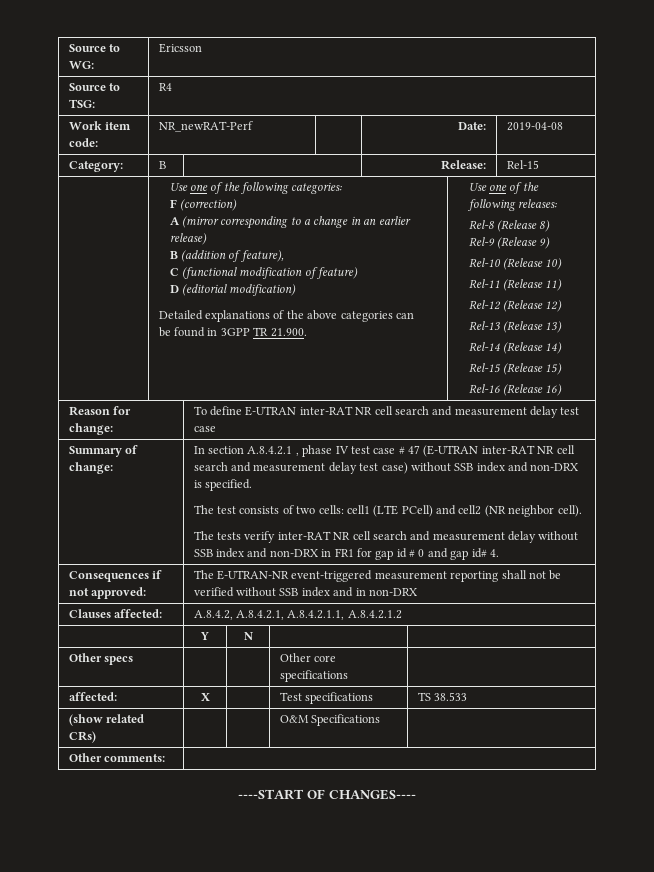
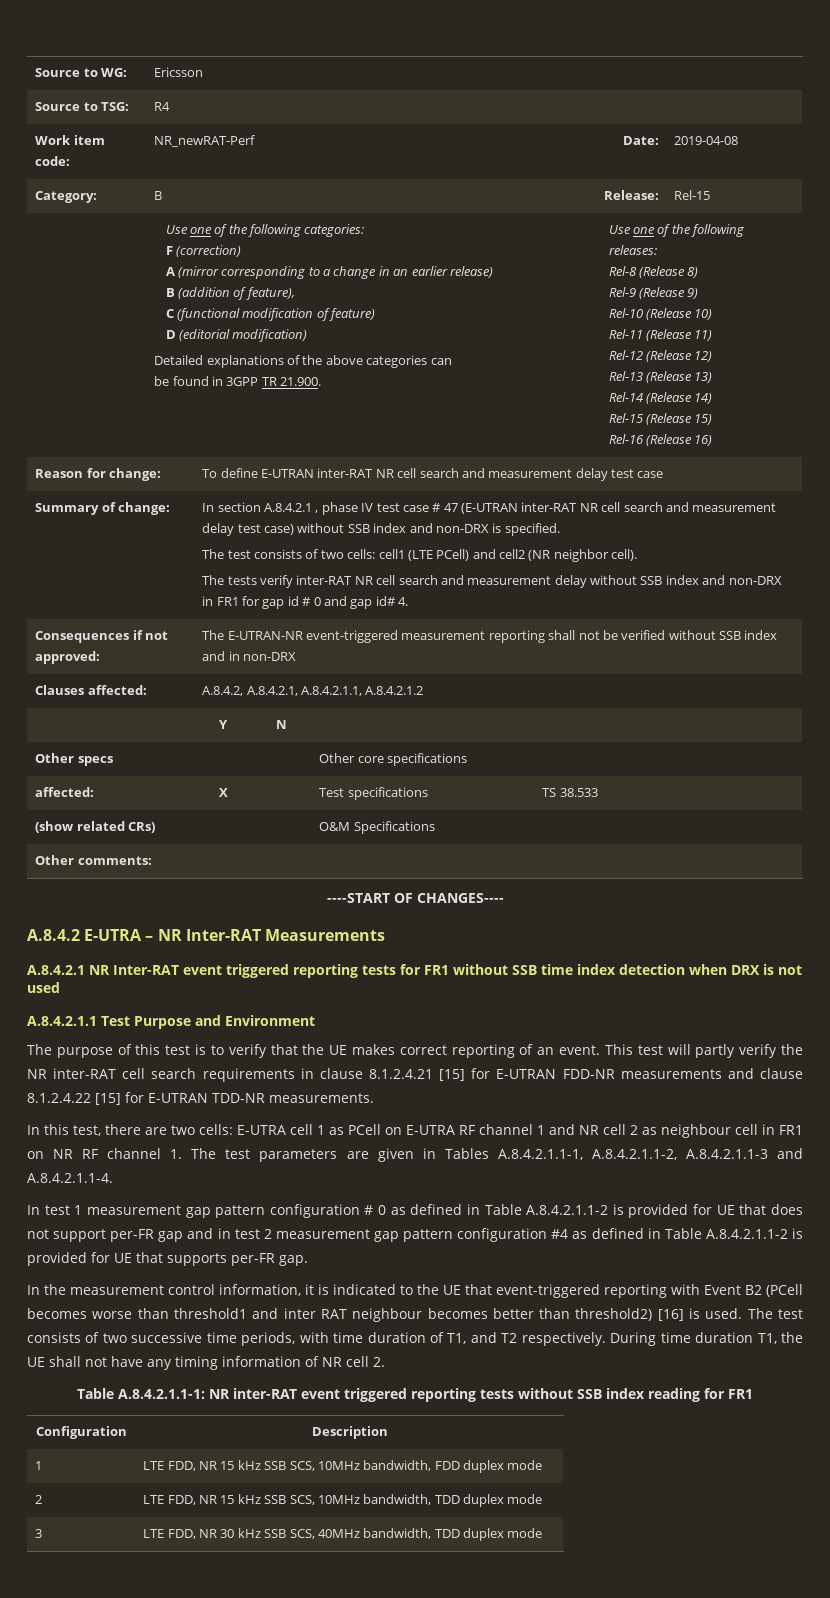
(416, 794) none -> [27,929,385,941] [27,964,802,978] [27,982,60,993] [27,1015,315,1029] [27,1044,804,1058] [27,1068,803,1082] [27,1092,374,1105] [27,1124,803,1138] [27,1148,804,1162] [27,1173,113,1183] [27,1204,804,1218] [27,1228,803,1242] [27,1252,308,1266] [27,1284,803,1298] [27,1308,803,1322] [27,1332,804,1346] [27,1356,385,1370] [76,1388,754,1402] [36,1426,127,1439] [311,1426,388,1439] [35,1461,43,1470] [143,1460,543,1473] [35,1495,43,1504] [143,1494,543,1507] [35,1529,43,1538] [143,1528,543,1541] // A.8.4.2 E-UTRA – NR Inter-RAT Measurements // A.8.4.2.1 NR Inter-RAT event triggered reporting tests for FR1 without SSB time index detection when DRX is not used // A.8.4.2.1.1 Test Purpose and Environment // The purpose of this test is to verify that the UE makes correct reporting of an event. This test will partly verify the NR inter-RAT cell search requirements in clause 8.1.2.4.21 [15] for E-UTRAN FDD-NR measurements and clause 8.1.2.4.22 [15] for E-UTRAN TDD-NR measurements. // In this test, there are two cells: E-UTRA cell 1 as PCell on E-UTRA RF channel 1 and NR cell 2 as neighbour cell in FR1 on NR RF channel 1. The test parameters are given in Tables A.8.4.2.1.1-1, A.8.4.2.1.1-2, A.8.4.2.1.1-3 and A.8.4.2.1.1-4. // In test 1 measurement gap pattern configuration # 0 as defined in Table A.8.4.2.1.1-2 is provided for UE that does not support per-FR gap and in test 2 measurement gap pattern configuration #4 as defined in Table A.8.4.2.1.1-2 is provided for UE that supports per-FR gap. // In the measurement control information, it is indicated to the UE that event-triggered reporting with Event B2 (PCell becomes worse than threshold1 and inter RAT neighbour becomes better than threshold2) [16] is used. The test consists of two successive time periods, with time duration of T1, and T2 respectively. During time duration T1, the UE shall not have any timing information of NR cell 2. // Table A.8.4.2.1.1-1: NR inter-RAT event triggered reporting tests without SSB index reading for FR1 // Configuration | Description // 1 | LTE FDD, NR 15 kHz SSB SCS, 10MHz bandwidth, FDD duplex mode // 2 | LTE FDD, NR 15 kHz SSB SCS, 10MHz bandwidth, TDD duplex mode // 3 | LTE FDD, NR 30 kHz SSB SCS, 40MHz bandwidth, TDD duplex mode

